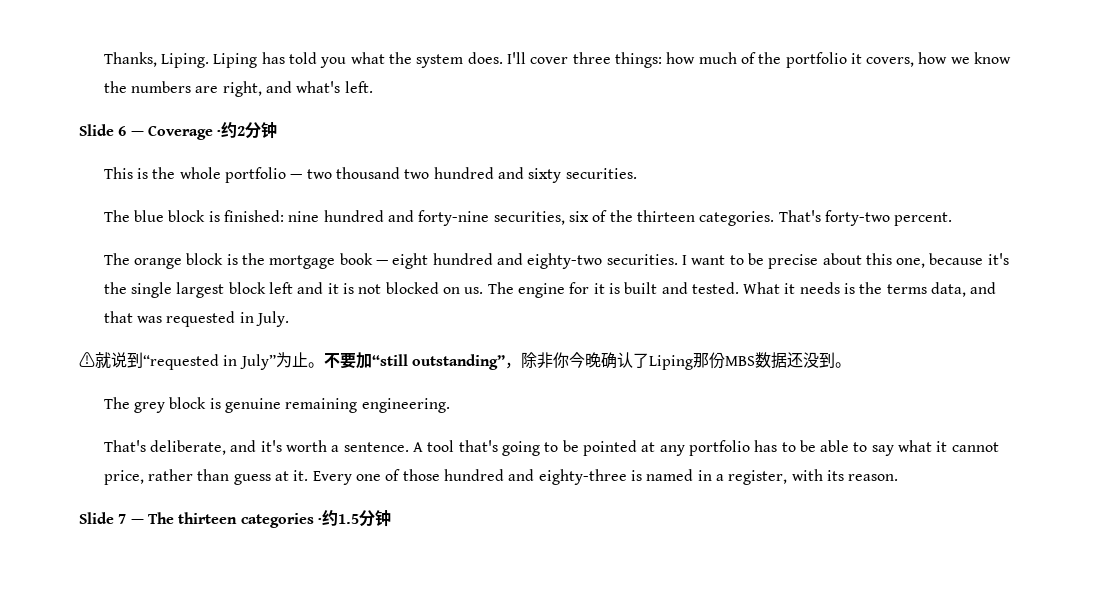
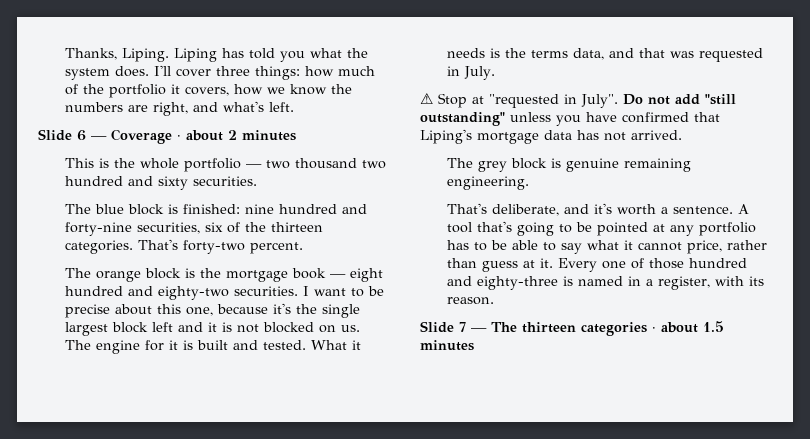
[221,122,278,139] 约2分钟 -> [186,130,296,141] about 2 minutes
[95,352,851,370] 就说到“requested in July”为止。不要加“still outstanding”，除非你今晚确认了Liping那份MBS数据还没到。 -> [438,93,736,108] [420,112,720,126] [420,129,682,144] Stop at "requested in July". Do not add "still outstanding" unless you have confirmed that Liping's mortgage data has not arrived.
[321,510,391,527] 约1.5分钟 -> [661,321,724,333] [420,340,474,351] about 1.5 minutes

